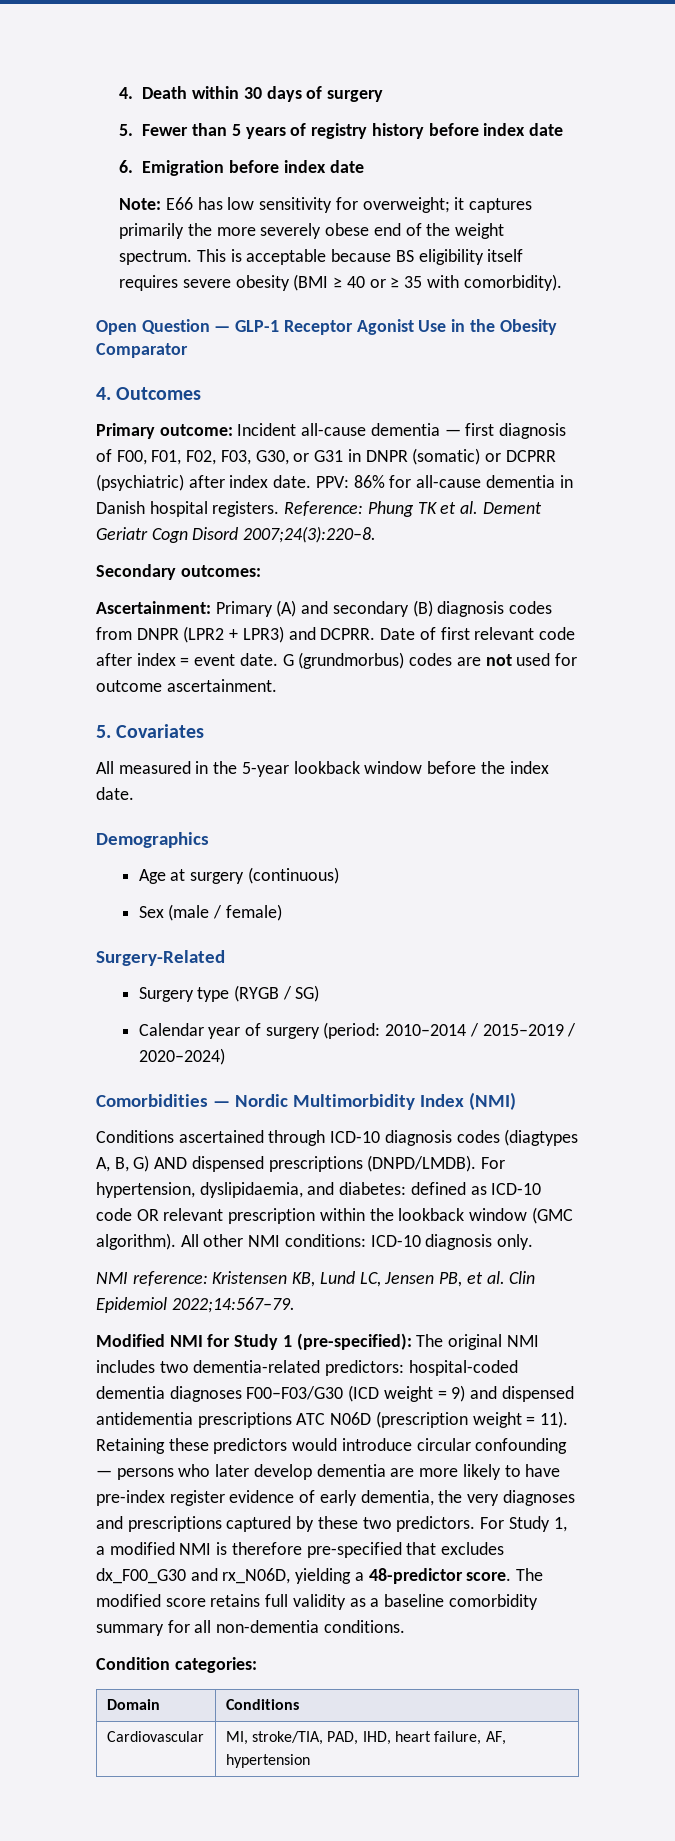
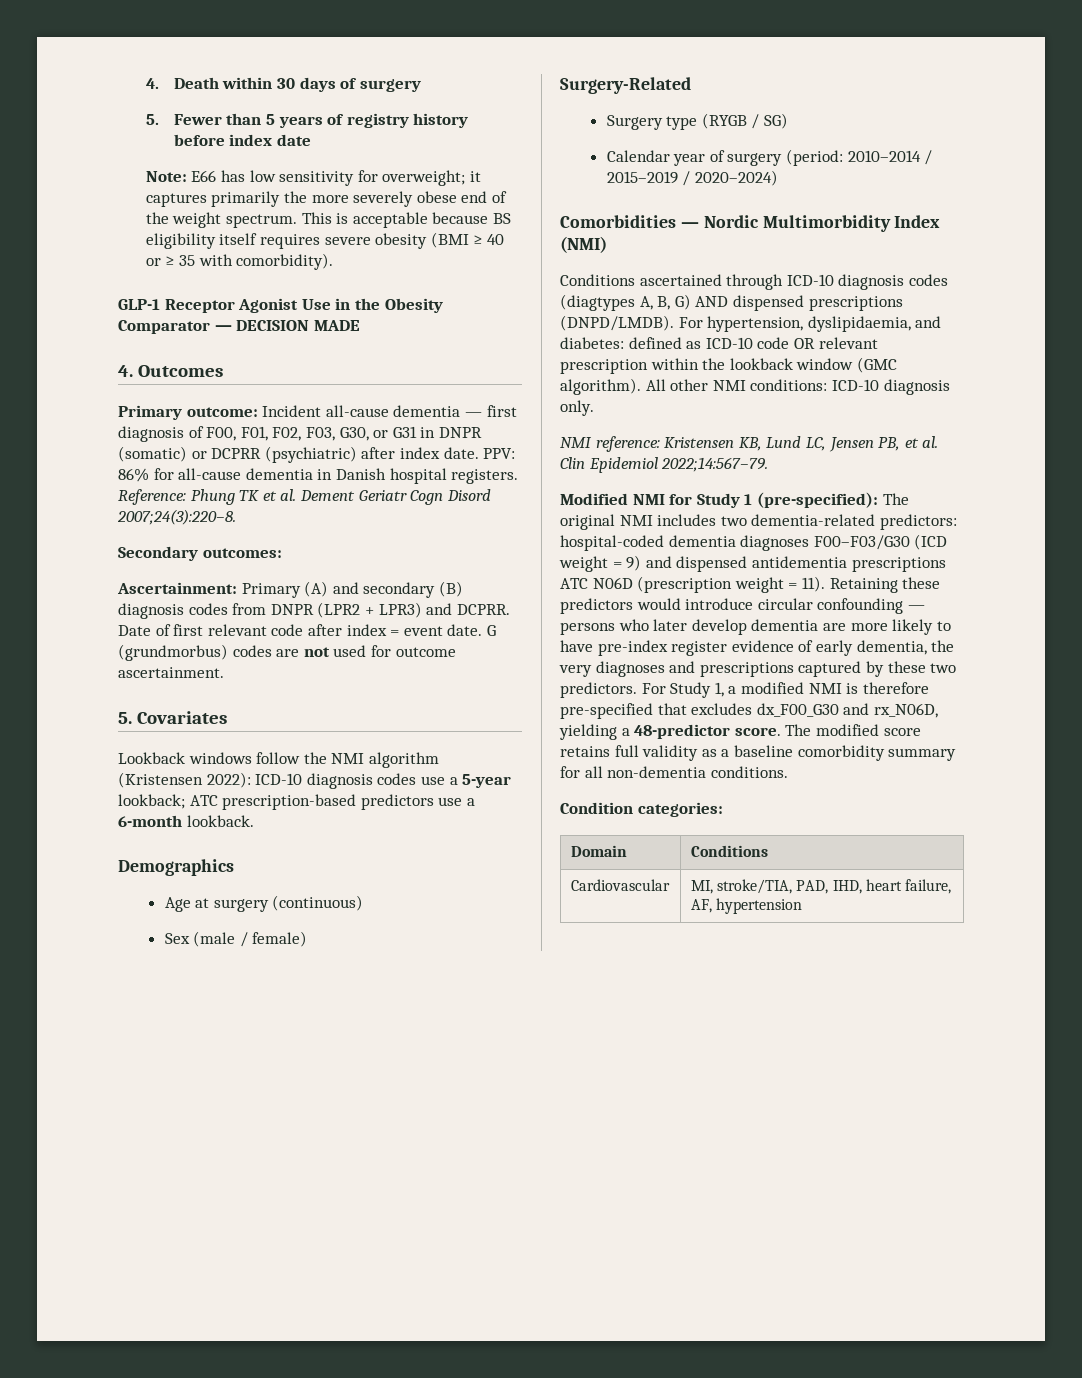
[119,160,364,176] // 6. Emigration before index date -> (311, 140) none
[96,319,231,335] Open Question — -> (334, 261) none
(188, 350) none -> [214,320,360,331] — DECISION MADE
[96,761,549,777] [96,787,134,800] All measured in the 5-year lookback window before the index date. -> [118,752,439,768] [118,772,512,789] [118,794,475,810] [118,815,254,827] Lookback windows follow the NMI algorithm (Kristensen 2022): ICD-10 diagnosis codes use a 5-year lookback; ATC prescription-based predictors use a 6-month lookback.

